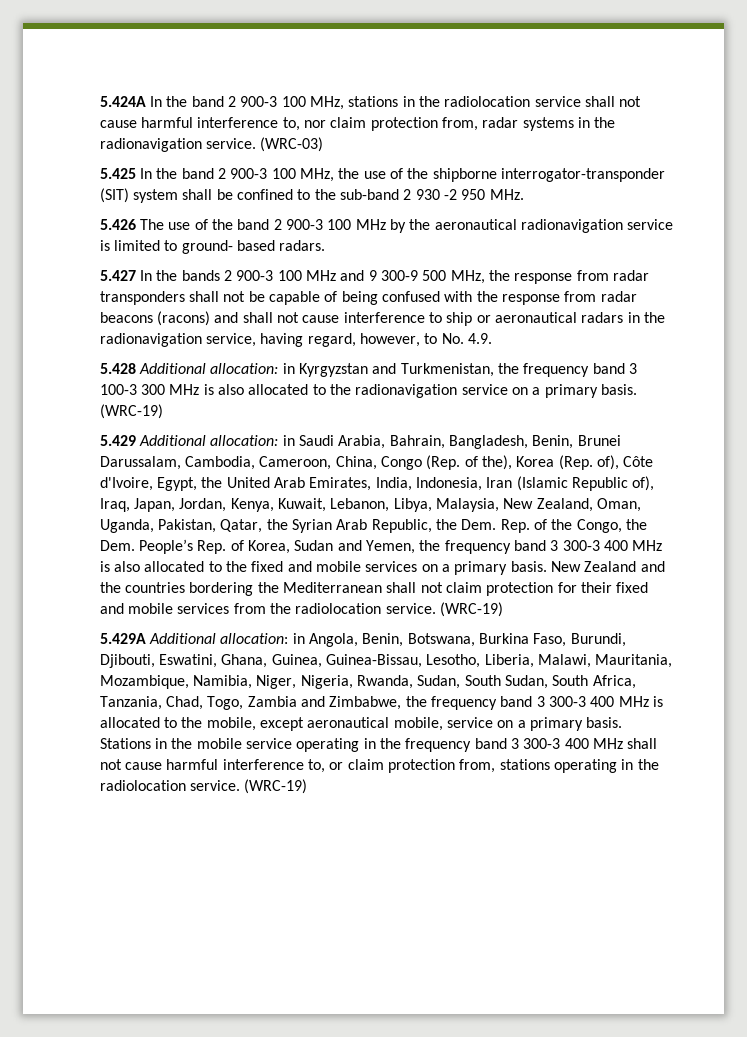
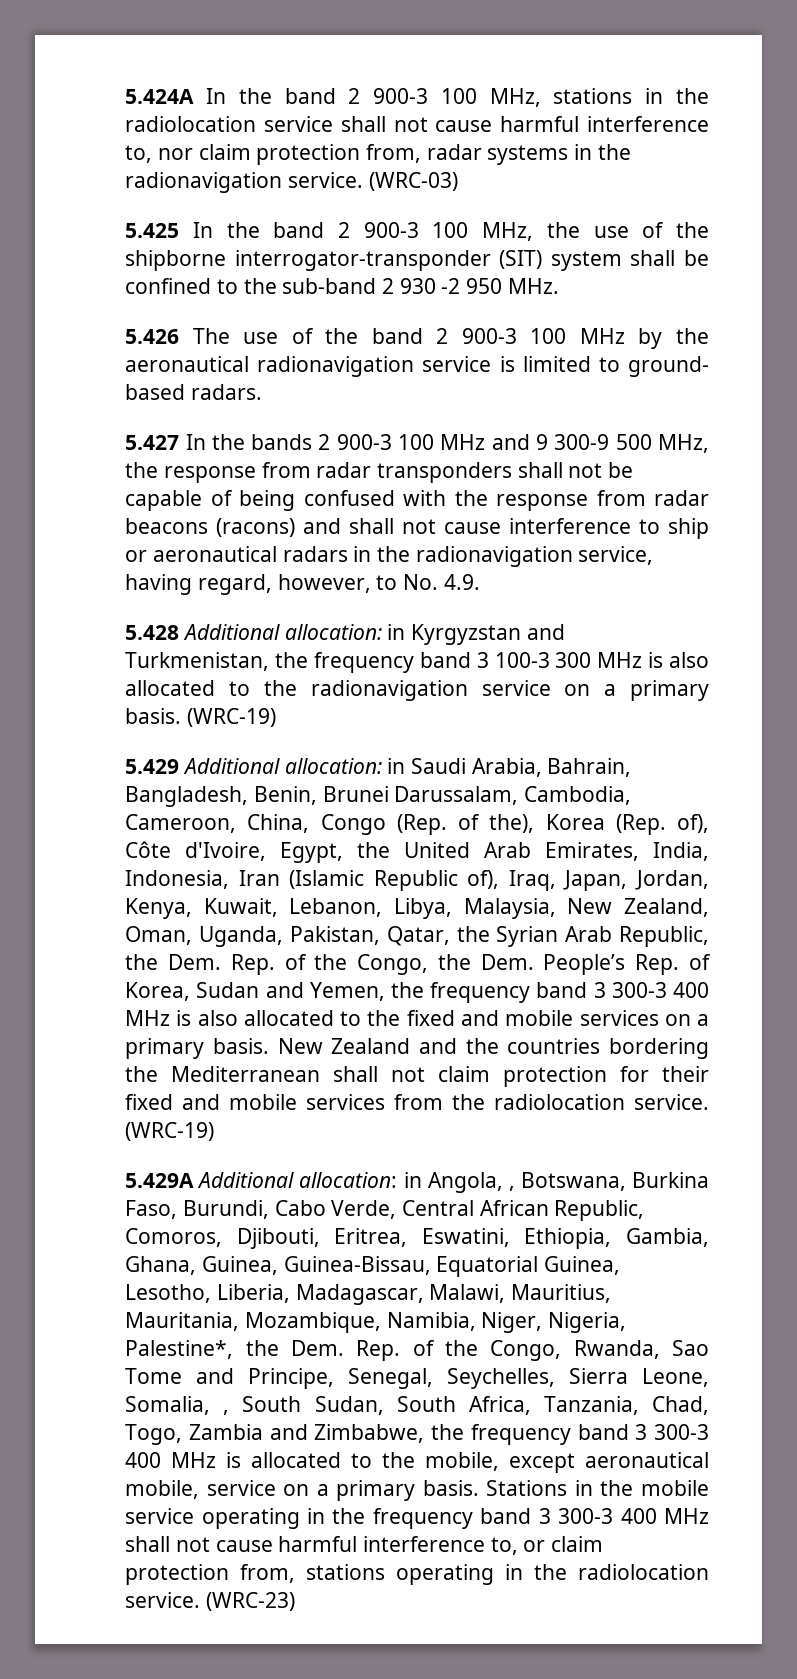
[362,633,404,647] Benin, -> [508,1186,515,1191] ,
[99,654,592,668] Djibouti, Eswatini, Ghana, Guinea, Guinea-Bissau, Lesotho, Liberia, Malawi, -> [274,1200,645,1221] [125,1228,709,1249] [125,1256,620,1277] [125,1284,611,1305] Cabo Verde, Central African Republic, Comoros, Djibouti, Eritrea, Eswatini, Ethiopia, Gambia, Ghana, Guinea, Guinea-Bissau, Equatorial Guinea, Lesotho, Liberia, Madagascar, Malawi, Mauritius,
[357,675,461,689] Rwanda, Sudan, -> [125,1340,709,1361] [125,1368,709,1389] [125,1396,230,1415] Palestine*, the Dem. Rep. of the Congo, Rwanda, Sao Tome and Principe, Senegal, Seychelles, Sierra Leone, Somalia, ,
[244,779,308,794] (WRC-19) -> [205,1592,295,1611] (WRC-23)

